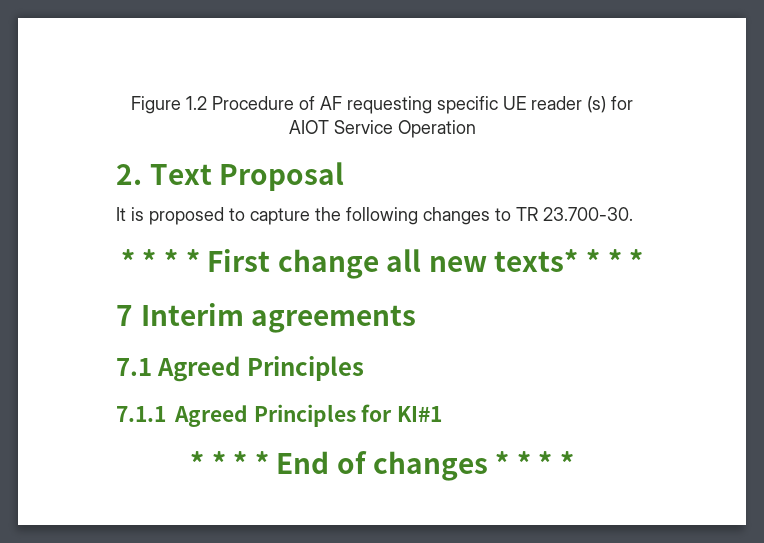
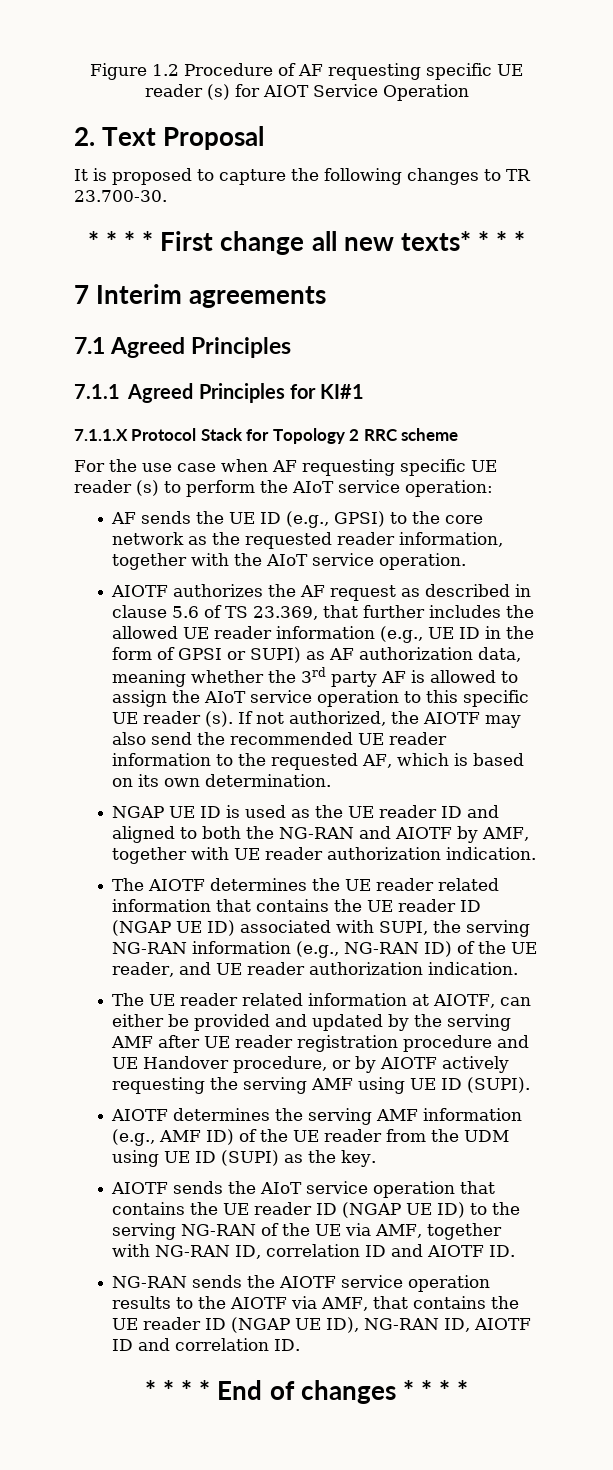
(443, 414) none -> [74,428,459,444] [74,459,497,476] [74,480,493,497] [111,511,484,528] [112,532,504,549] [112,553,467,570] [111,584,532,601] [112,605,535,620] [112,626,535,643] [112,647,522,663] [112,667,519,687] [112,690,530,707] [112,711,522,728] [112,732,448,745] [112,753,525,770] [112,774,332,787] [112,805,500,818] [112,826,530,843] [112,847,537,864] [112,878,500,891] [112,899,482,912] [112,920,531,937] [112,941,538,958] [112,962,519,977] [112,993,532,1008] [112,1014,512,1031] [111,1035,530,1052] [112,1056,510,1073] [112,1077,531,1094] [111,1108,523,1125] [112,1129,510,1146] [112,1150,377,1167] [111,1181,496,1198] [112,1202,521,1218] [112,1223,503,1240] [112,1244,516,1259] [112,1275,491,1292] [112,1296,520,1311] [112,1317,532,1333] [112,1338,301,1351] // 7.1.1.X Protocol Stack for Topology 2 RRC scheme // For the use case when AF requesting specific UE reader (s) to perform the AIoT service operation: // AF sends the UE ID (e.g., GPSI) to the core network as the requested reader information, together with the AIoT service operation. // AIOTF authorizes the AF request as described in clause 5.6 of TS 23.369, that further includes the allowed UE reader information (e.g., UE ID in the form of GPSI or SUPI) as AF authorization data, meaning whether the 3rd party AF is allowed to assign the AIoT service operation to this specific UE reader (s). If not authorized, the AIOTF may also send the recommended UE reader information to the requested AF, which is based on its own determination. // NGAP UE ID is used as the UE reader ID and aligned to both the NG-RAN and AIOTF by AMF, together with UE reader authorization indication. // The AIOTF determines the UE reader related information that contains the UE reader ID (NGAP UE ID) associated with SUPI, the serving NG-RAN information (e.g., NG-RAN ID) of the UE reader, and UE reader authorization indication. // The UE reader related information at AIOTF, can either be provided and updated by the serving AMF after UE reader registration procedure and UE Handover procedure, or by AIOTF actively requesting the serving AMF using UE ID (SUPI). // AIOTF determines the serving AMF information (e.g., AMF ID) of the UE reader from the UDM using UE ID (SUPI) as the key. // AIOTF sends the AIoT service operation that contains the UE reader ID (NGAP UE ID) to the serving NG-RAN of the UE via AMF, together with NG-RAN ID, correlation ID and AIOTF ID. // NG-RAN sends the AIOTF service operation results to the AIOTF via AMF, that contains the UE reader ID (NGAP UE ID), NG-RAN ID, AIOTF ID and correlation ID.

